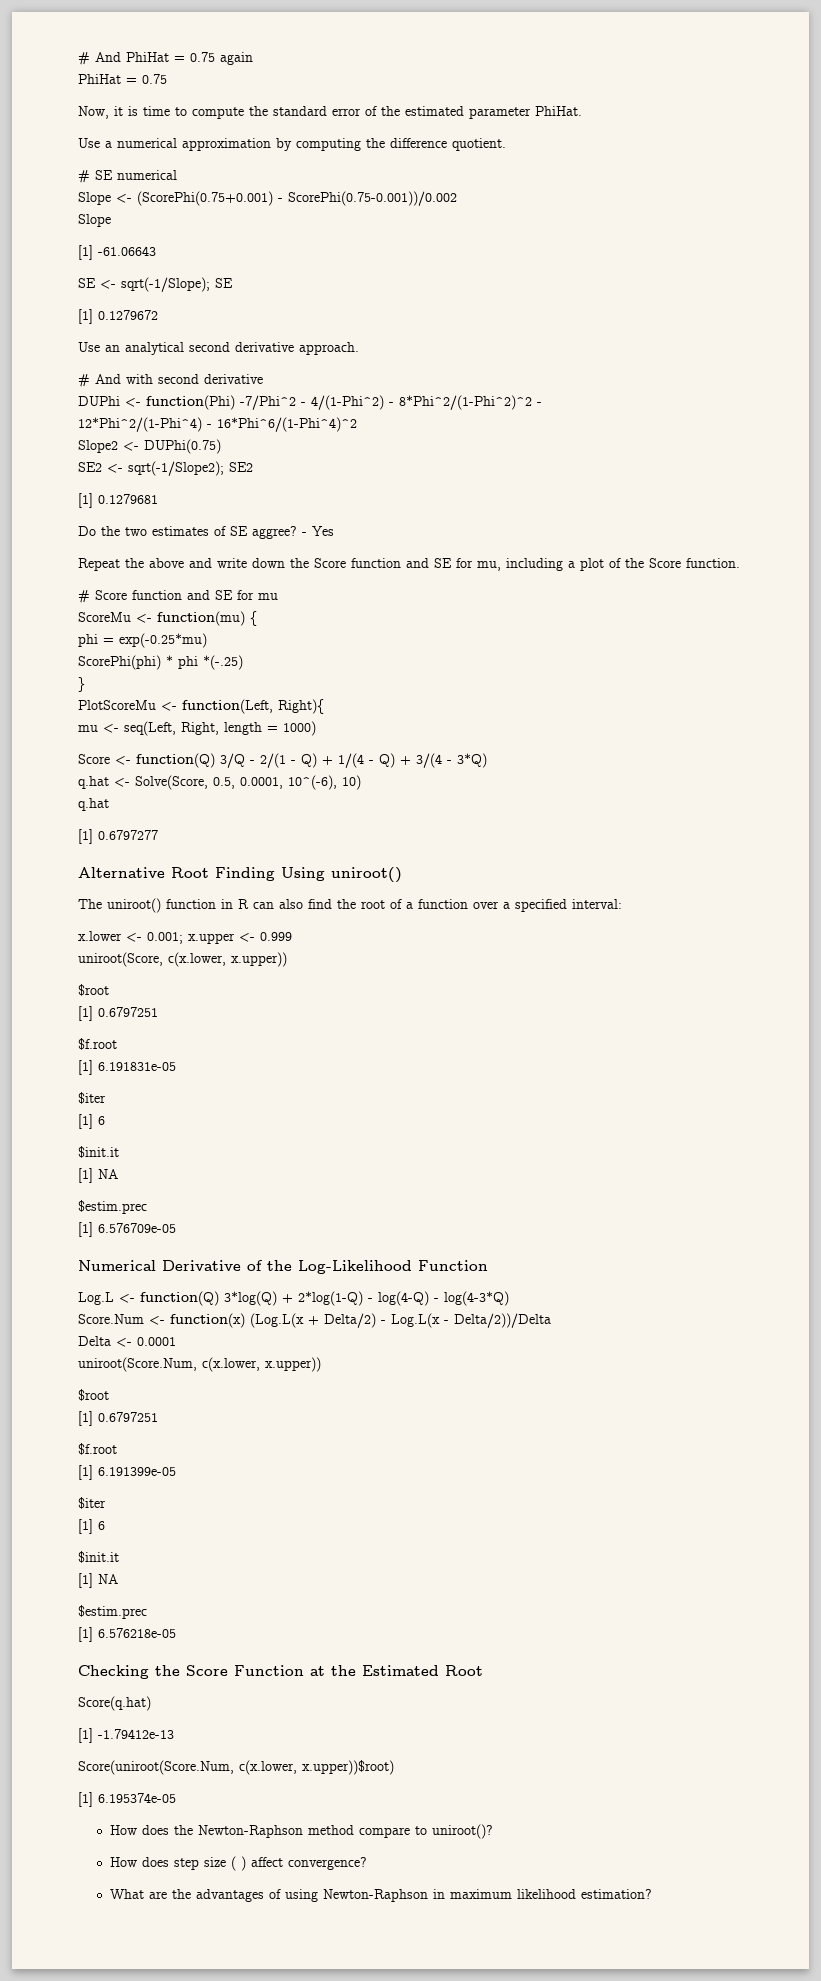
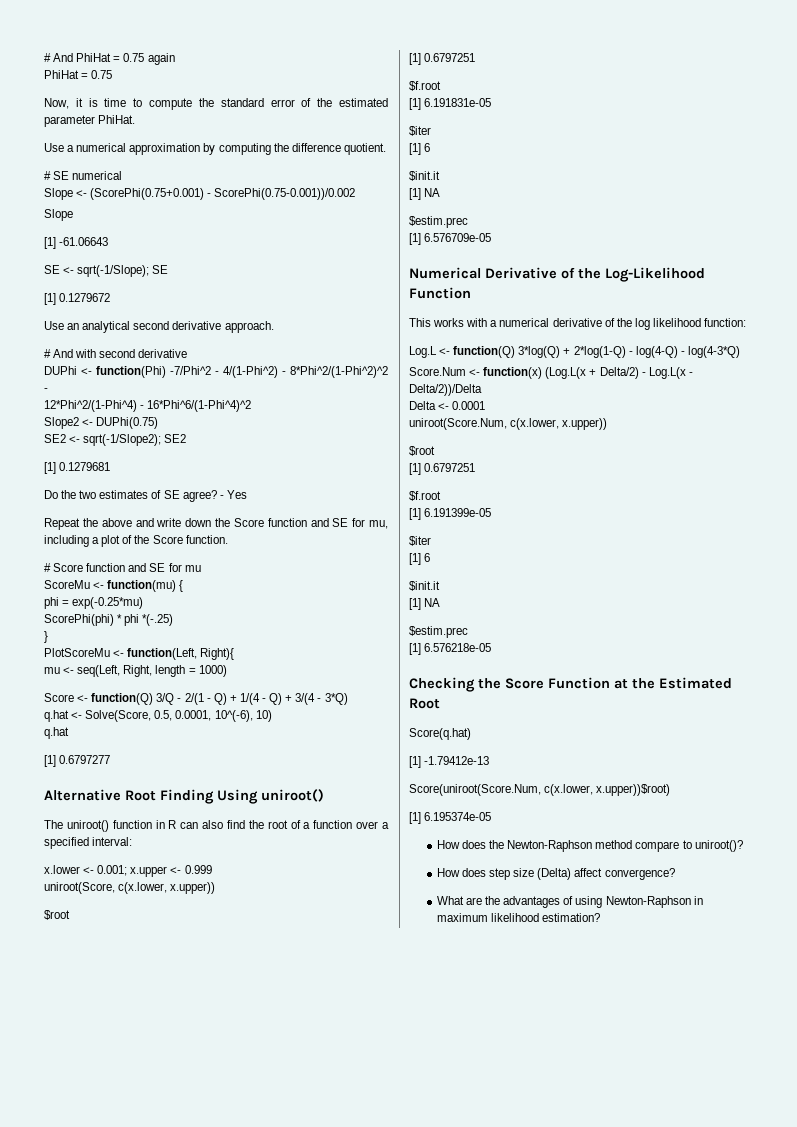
[252,526,297,539] aggree? -> [182,490,217,502] agree?
(488, 1265) none -> [409,318,747,330] // This works with a numerical derivative of the log likelihood function:
[230,1856,246,1871] ( ) -> [537,868,572,880] (Delta)

